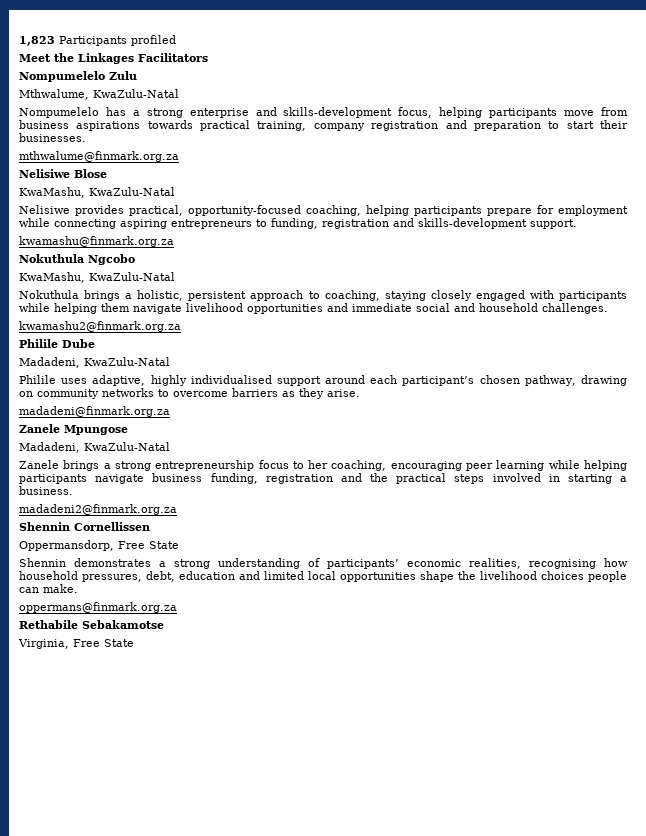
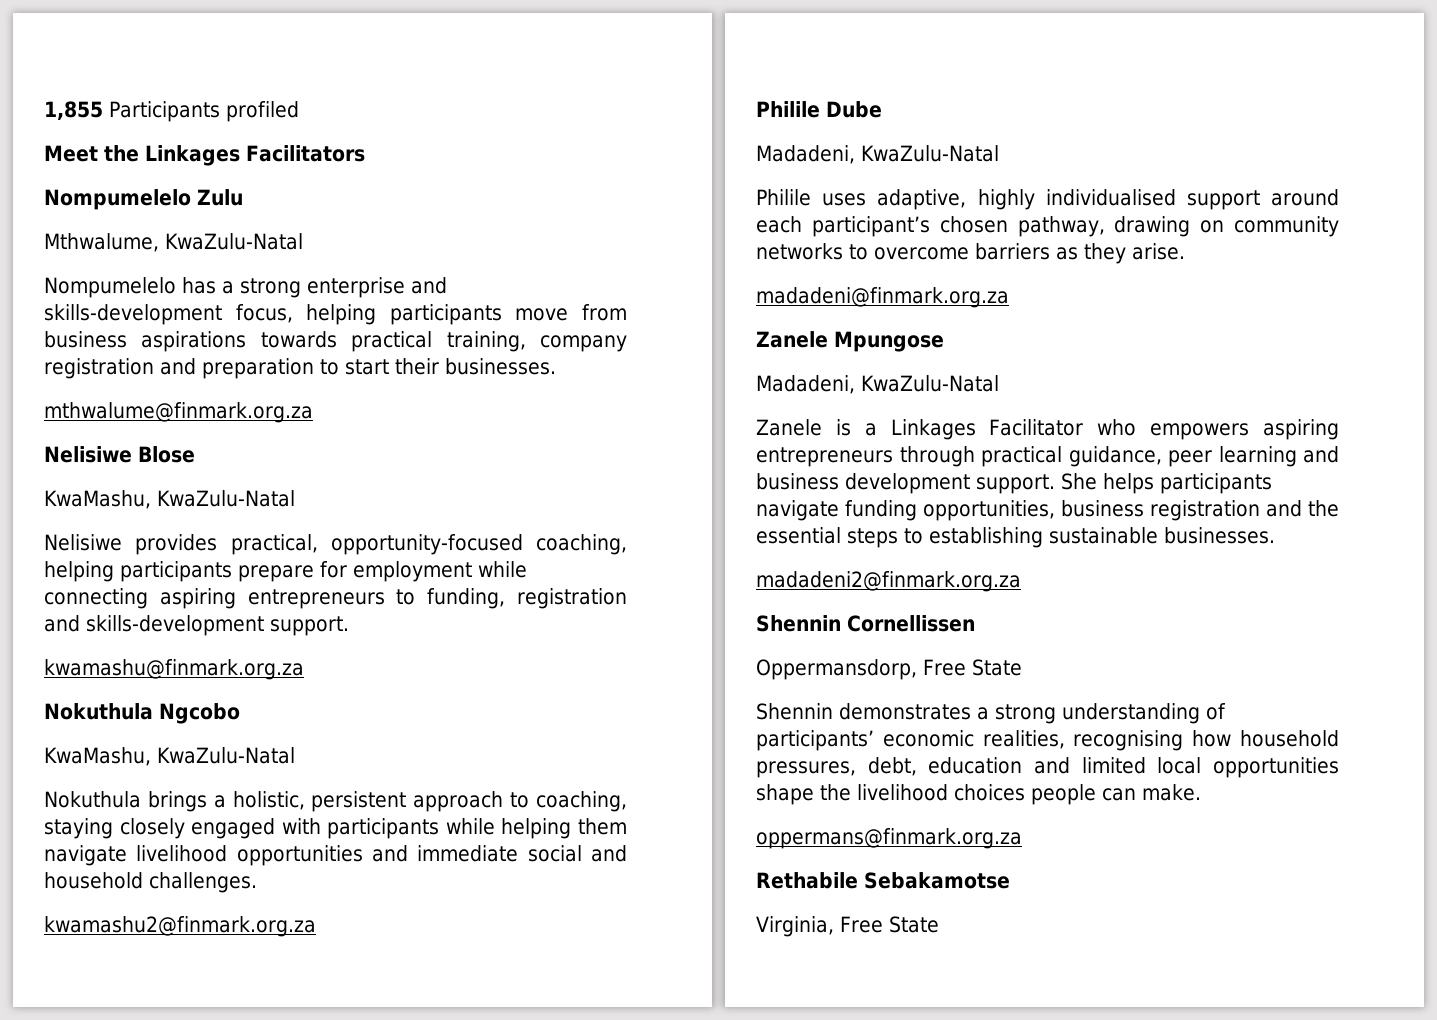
[19,36,55,46] 1,823 -> [44,101,103,120] 1,855
[63,460,627,471] [19,473,627,484] [19,486,73,495] brings a strong entrepreneurship focus to her coaching, encouraging peer learning while helping participants navigate business funding, registration and the practical steps involved in starting a business. -> [835,419,1339,440] [756,446,1339,467] [756,473,1272,494] [756,500,1339,521] [756,527,1275,548] is a Linkages Facilitator who empowers aspiring entrepreneurs through practical guidance, peer learning and business development support. She helps participants navigate funding opportunities, business registration and the essential steps to establishing sustainable businesses.

